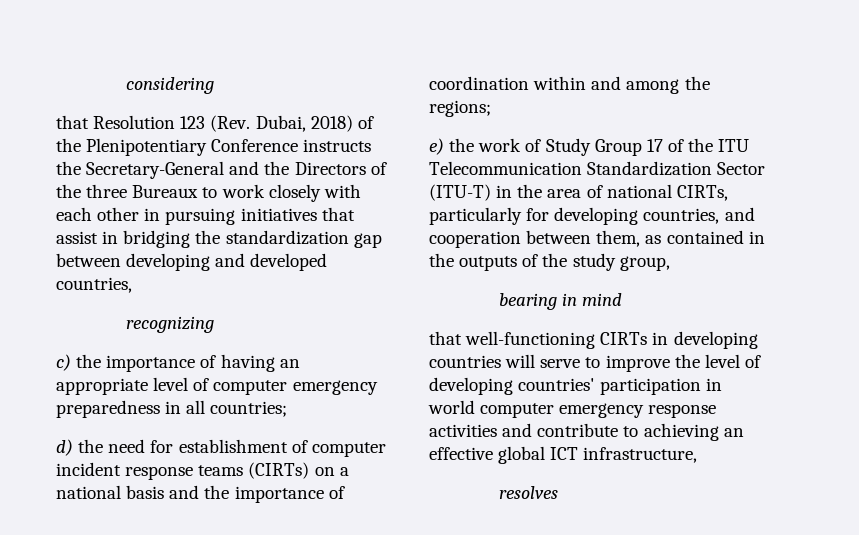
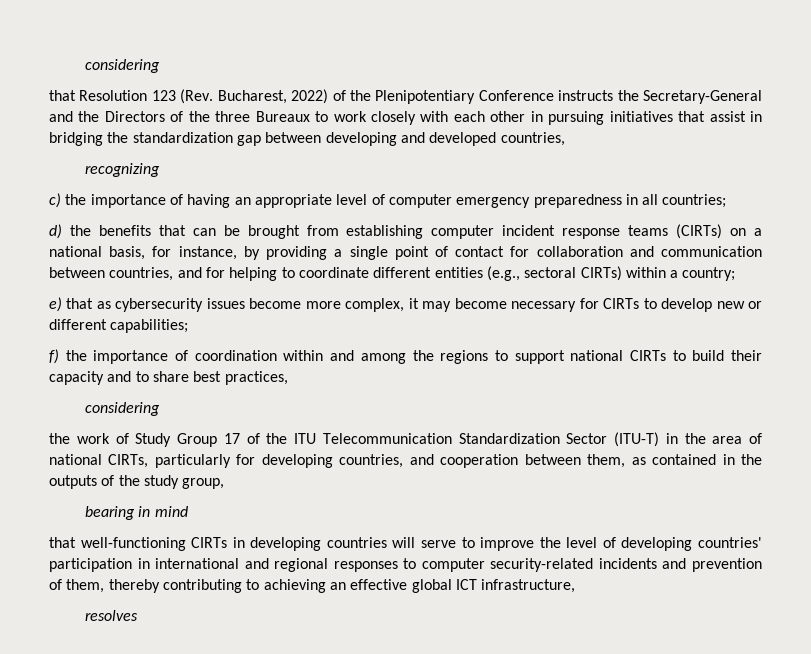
[255,115,353,132] Dubai, 2018) -> [217,89,329,104] Bucharest, 2022)
[108,439,308,453] need for establishment of -> [98,225,424,239] benefits that can be brought from establishing
[126,485,200,499] basis and -> [109,246,762,260] [49,266,736,281] [49,297,763,312] [49,319,189,333] [49,349,59,364] basis, for instance, by providing a single point of contact for collaboration and communication between countries, and for helping to coordinate different entities (e.g., sectoral CIRTs) within a country; // e) that as cybersecurity issues become more complex, it may become necessary for CIRTs to develop new or different capabilities; // f)
[429,100,491,117] [429,138,444,155] regions; // e) -> [440,350,762,364] [49,371,288,385] [84,402,160,416] regions to support national CIRTs to build their capacity and to share best practices, // considering //
[428,400,717,418] [429,423,619,437] world computer emergency response activities and contribute -> [155,558,762,572] [49,579,242,593] international and regional responses to computer security-related incidents and prevention of them, thereby contributing

